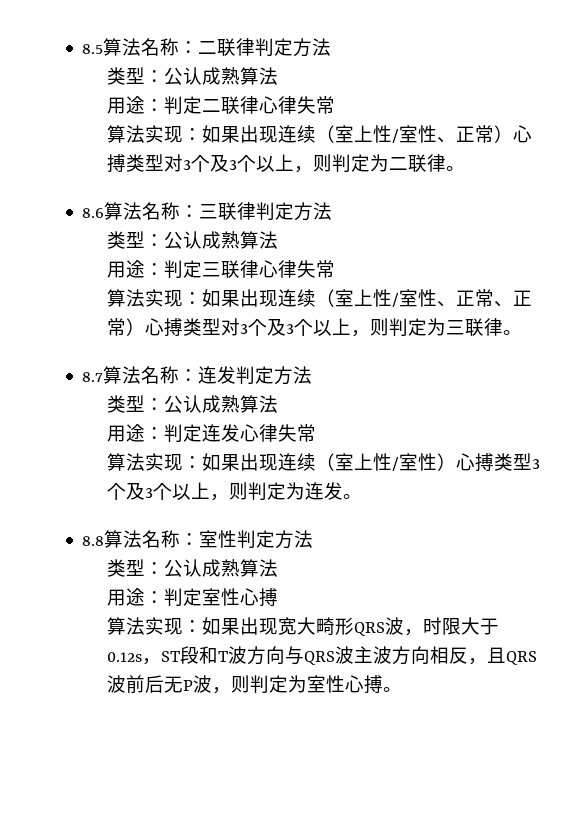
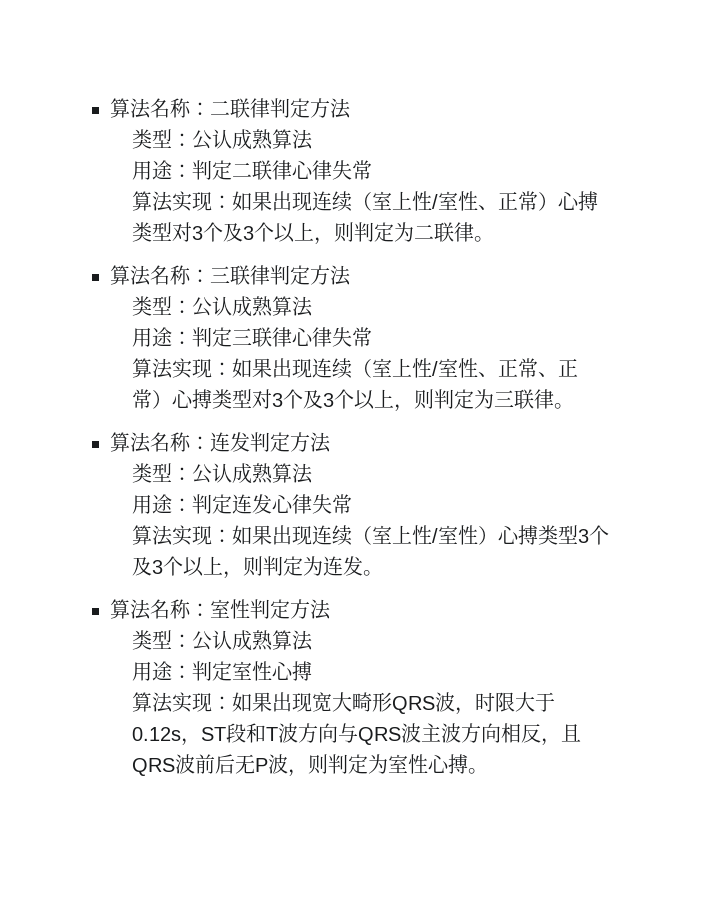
[82,44,104,54] 8.5 -> (110, 108) none
[82,208,105,218] 8.6 -> (495, 239) none
[82,372,104,382] 8.7 -> (575, 406) none
[82,536,105,546] 8.8 -> (384, 573) none

